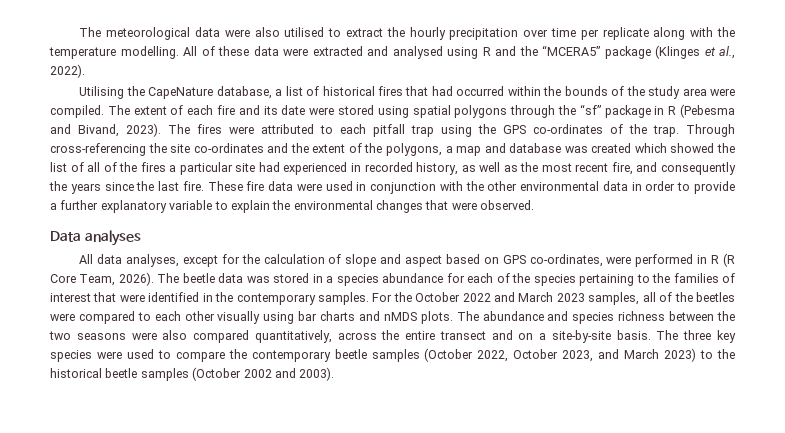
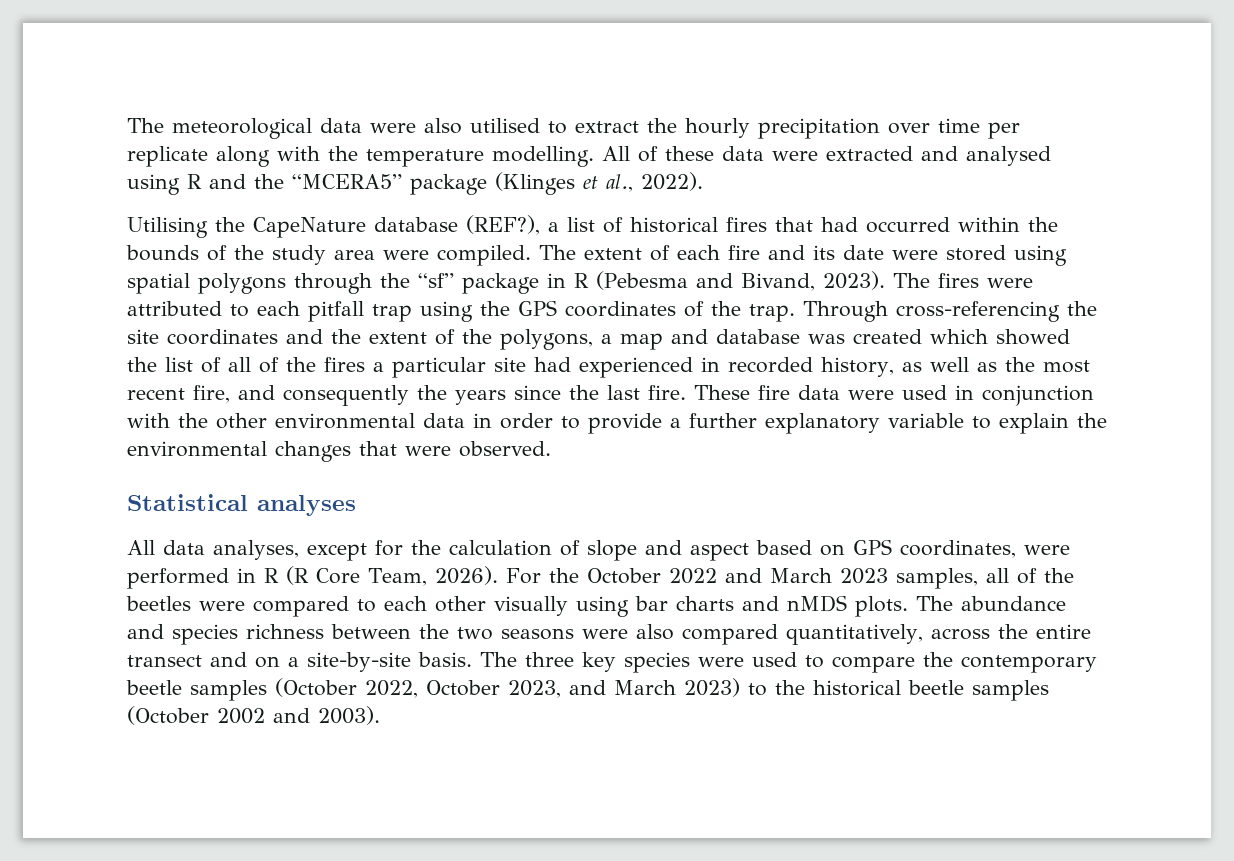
[216,86,272,99] database, -> [374,215,540,235] database (REF?),
[533,124,603,134] co-ordinates -> [565,301,676,317] coordinates
[193,143,264,153] co-ordinates -> [167,329,278,345] coordinates
[50,231,81,242] Data -> [127,494,248,511] Statistical
[529,254,603,267] co-ordinates, -> [900,540,1016,558] coordinates,
[157,273,736,286] [50,292,369,305] The beetle data was stored in a species abundance for each of the species pertaining to the families of interest that were identified in the contemporary samples. -> (498, 575) none

